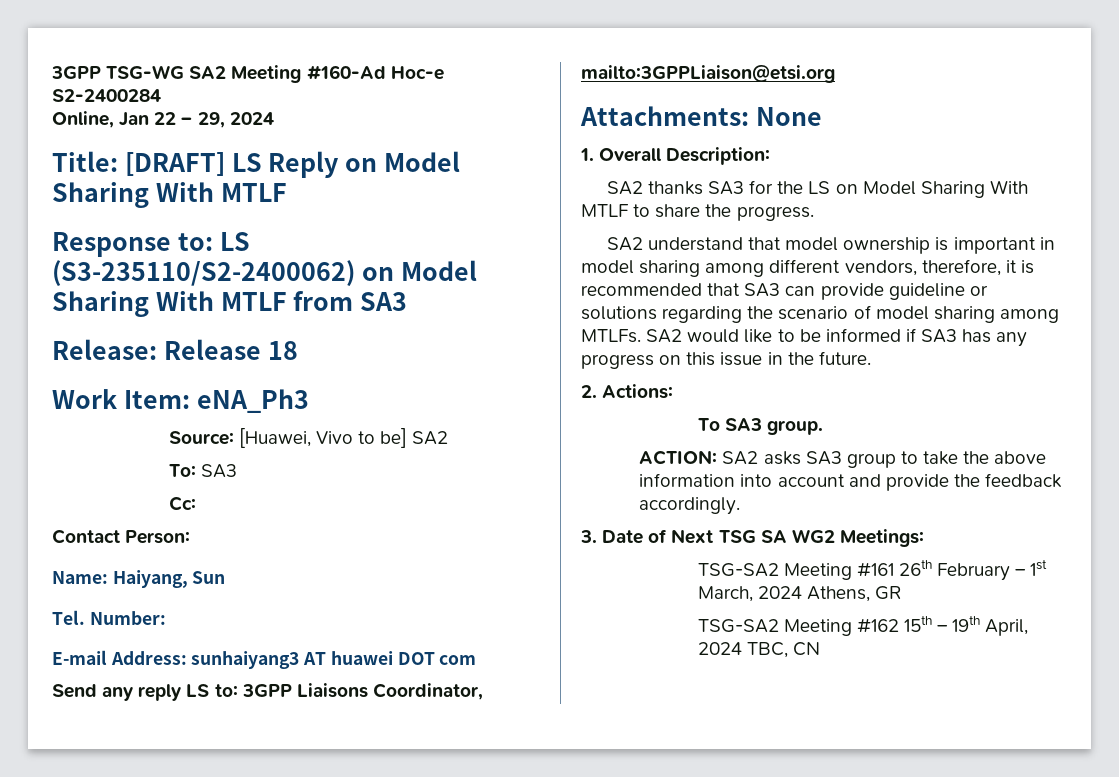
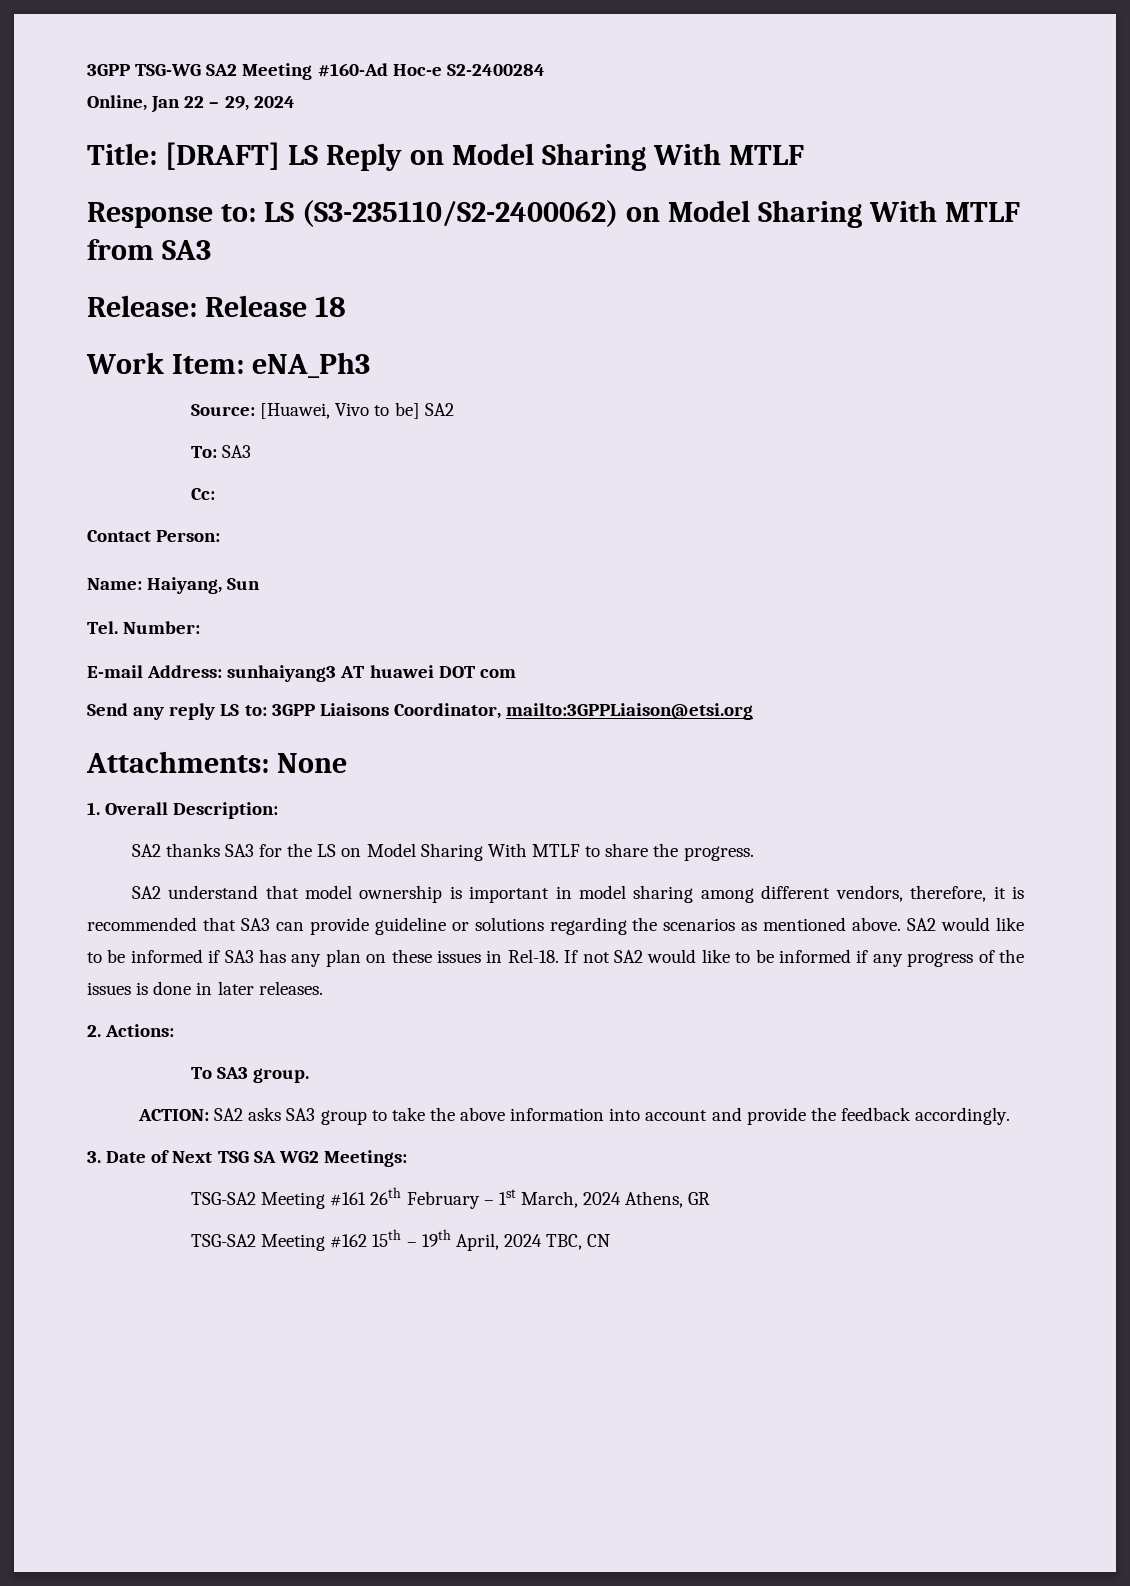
[778,305,1059,323] [581,329,641,343] scenario of model sharing among MTLFs. -> [663,917,902,931] scenarios as mentioned above.
[581,351,871,369] progress on this issue in the future. -> [325,949,1024,967] [87,981,323,995] plan on these issues in Rel-18. If not SA2 would like to be informed if any progress of the issues is done in later releases.

